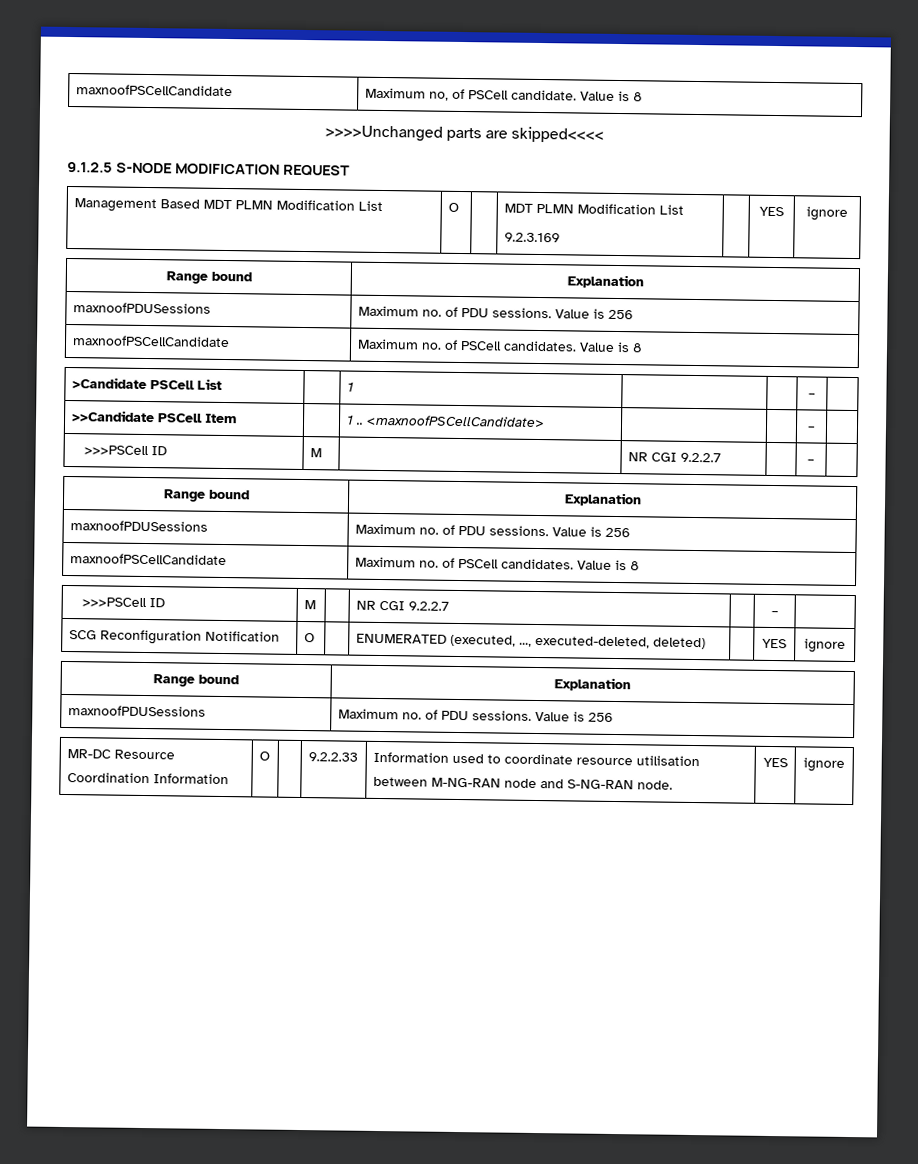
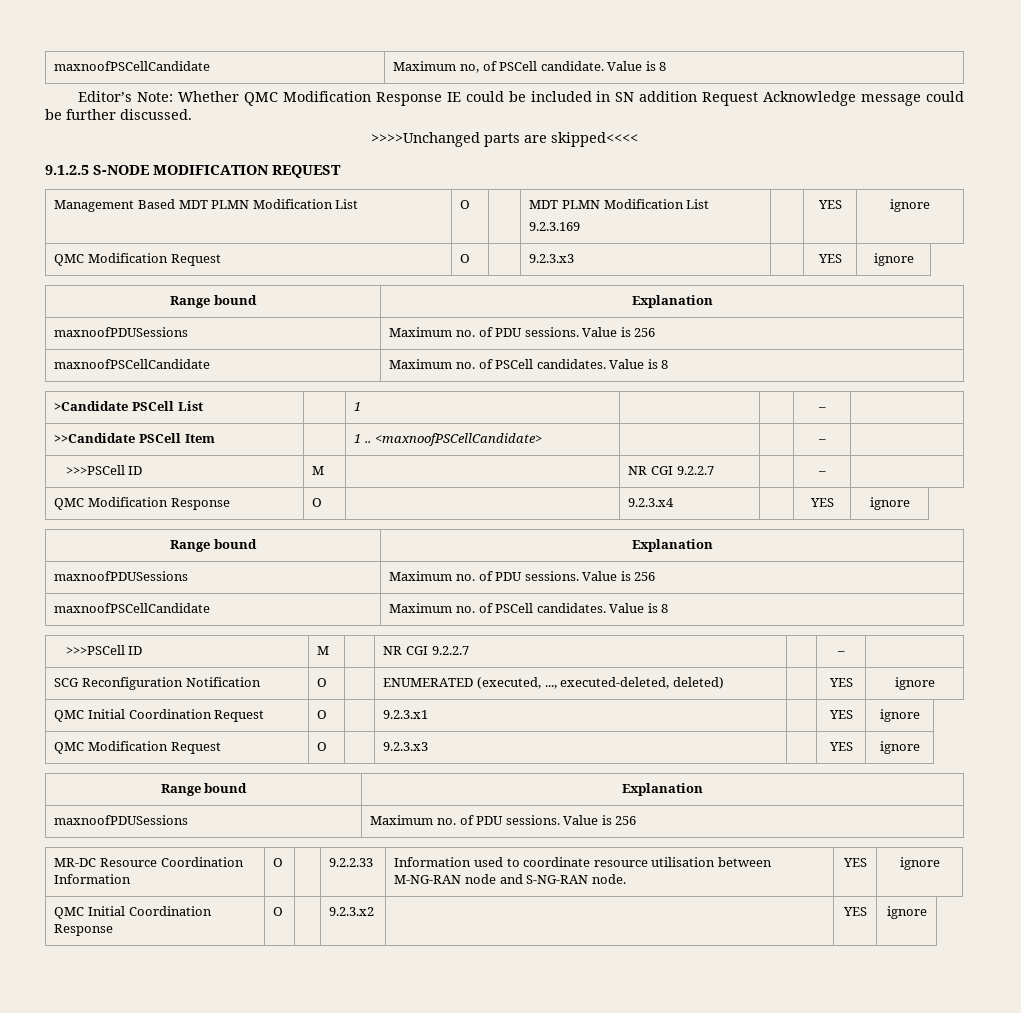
(643, 97) none -> [78,91,964,106] [45,109,192,120] // Editor’s Note: Whether QMC Modification Response IE could be included in SN addition Request Acknowledge message could be further discussed.
(848, 213) none -> [54,253,221,266] [460,254,471,263] [529,254,575,263] [817,254,842,263] [873,253,914,266] // QMC Modification Request | O | | 9.2.3.x3 | | YES | ignore
(815, 461) none -> [54,497,230,510] [312,498,323,507] [628,498,675,507] [809,498,834,507] [869,497,910,510] // QMC Modification Response | O | | 9.2.3.x4 | | YES | ignore
(846, 645) none -> [54,709,265,722] [317,710,328,719] [383,710,429,719] [828,710,853,719] [879,709,920,722] [54,741,221,754] [317,742,328,751] [383,742,429,751] [828,742,853,751] [879,741,920,754] // QMC Initial Coordination Request | O | | 9.2.3.x1 | | YES | ignore // QMC Modification Request | O | | 9.2.3.x3 | | YES | ignore
(845, 764) none -> [54,906,212,919] [54,924,114,936] [273,907,284,916] [329,907,375,916] [842,907,867,916] [886,906,927,919] // QMC Initial Coordination Response | O | | 9.2.3.x2 | | YES | ignore

